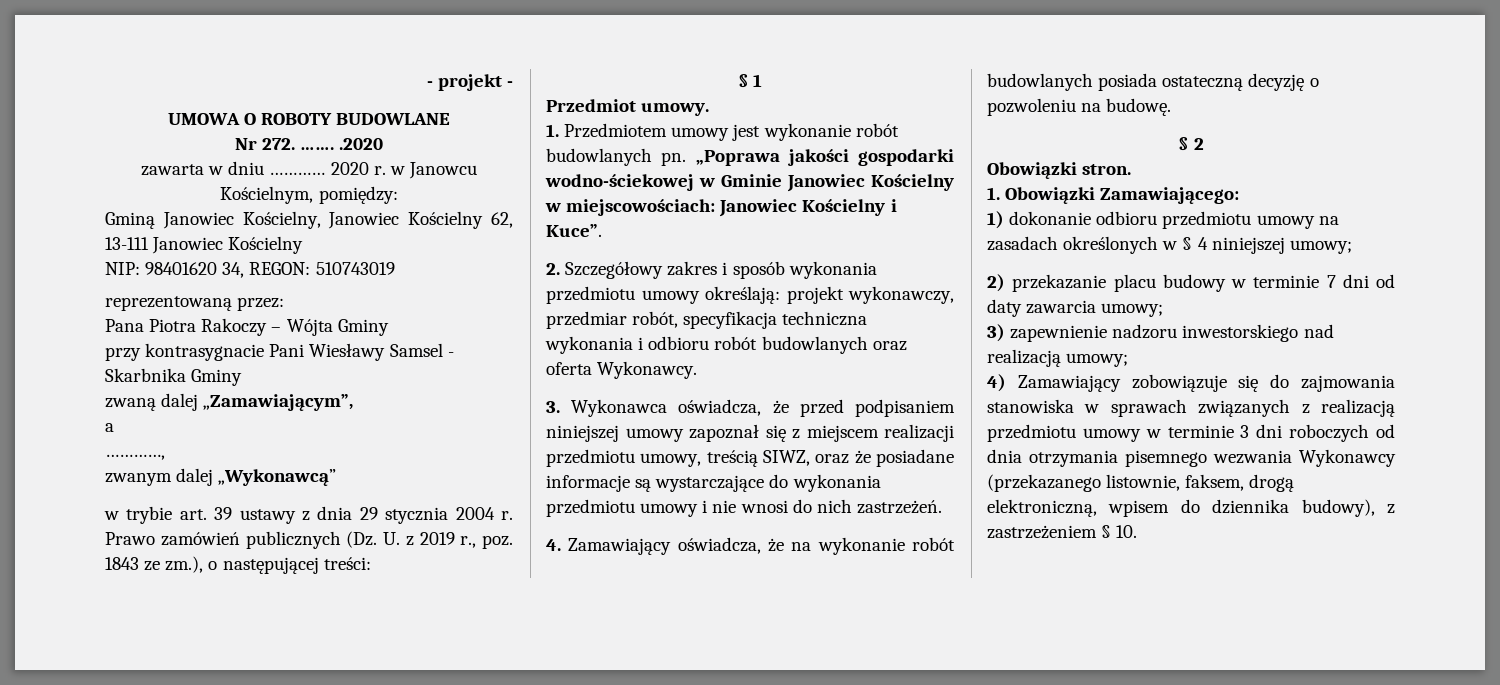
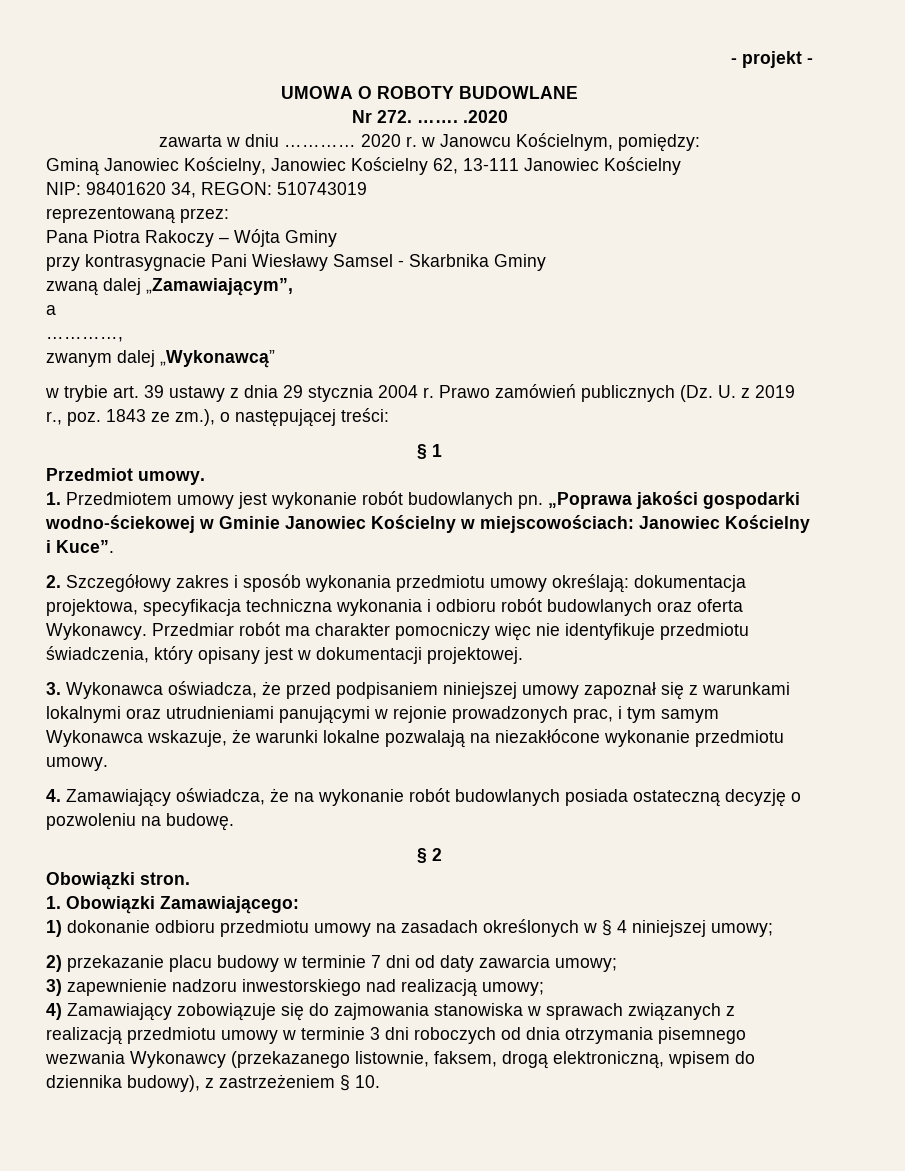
[786,286,954,304] [546,311,679,329] projekt wykonawczy, przedmiar robót, -> [634,575,746,592] [46,599,138,616] dokumentacja projektowa,
(698, 370) none -> [152,622,749,641] [46,646,523,664] Przedmiar robót ma charakter pomocniczy więc nie identyfikuje przedmiotu świadczenia, który opisany jest w dokumentacji projektowej.
[806,424,954,442] [546,449,954,467] [546,474,881,492] [546,499,942,517] miejscem realizacji przedmiotu umowy, treścią SIWZ, oraz że posiadane informacje są wystarczające do wykonania przedmiotu umowy i nie wnosi do nich zastrzeżeń. -> [702,682,790,695] [46,706,719,724] [46,729,784,748] [46,757,108,771] warunkami lokalnymi oraz utrudnieniami panującymi w rejonie prowadzonych prac, i tym samym Wykonawca wskazuje, że warunki lokalne pozwalają na niezakłócone wykonanie przedmiotu umowy.

